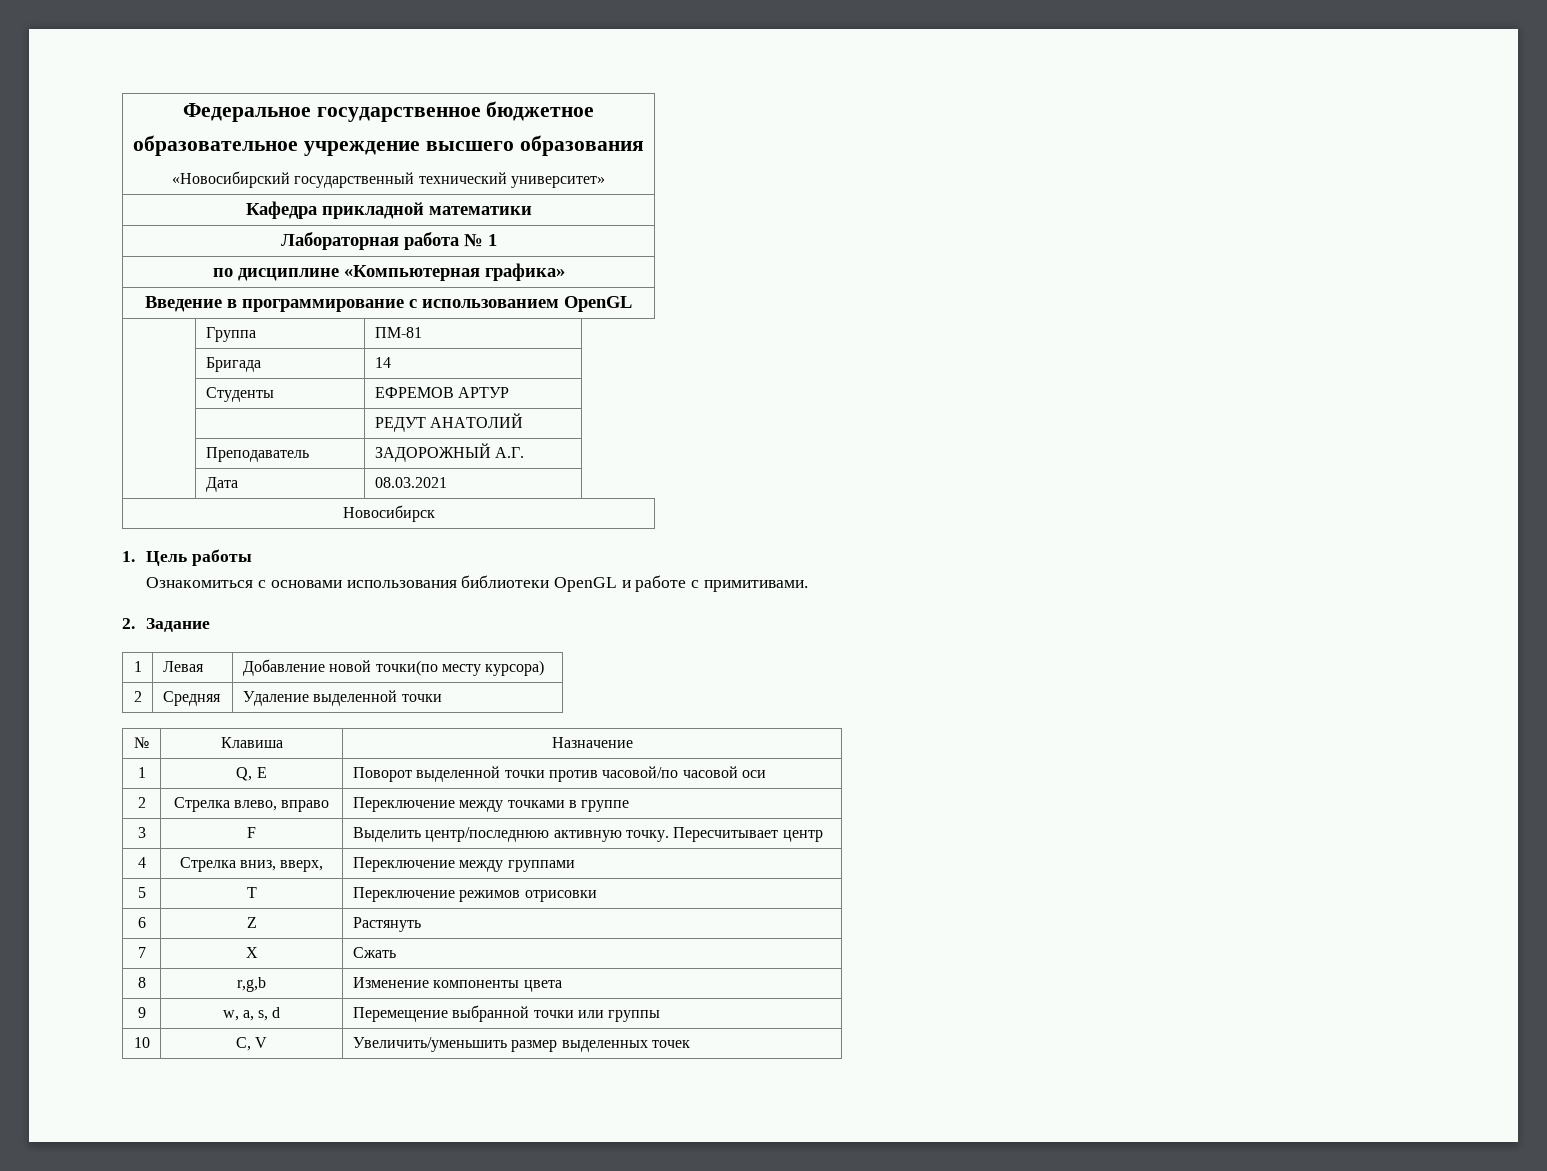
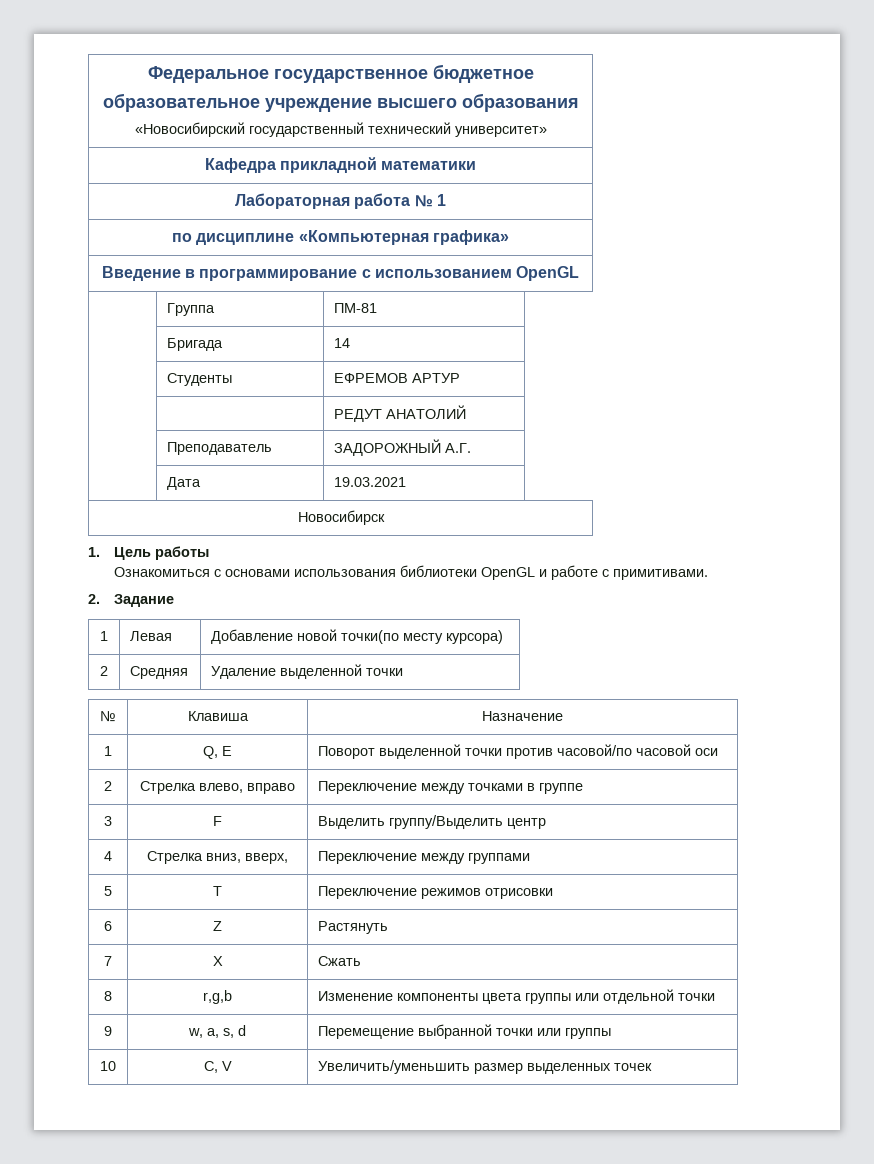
[374,477,447,488] 08.03.2021 -> [334,477,407,487] 19.03.2021
[425,827,779,842] центр/последнюю активную точку. Пересчитывает -> [389,815,504,829] группу/Выделить
(562, 986) none -> [525,989,716,1004] группы или отдельной точки

